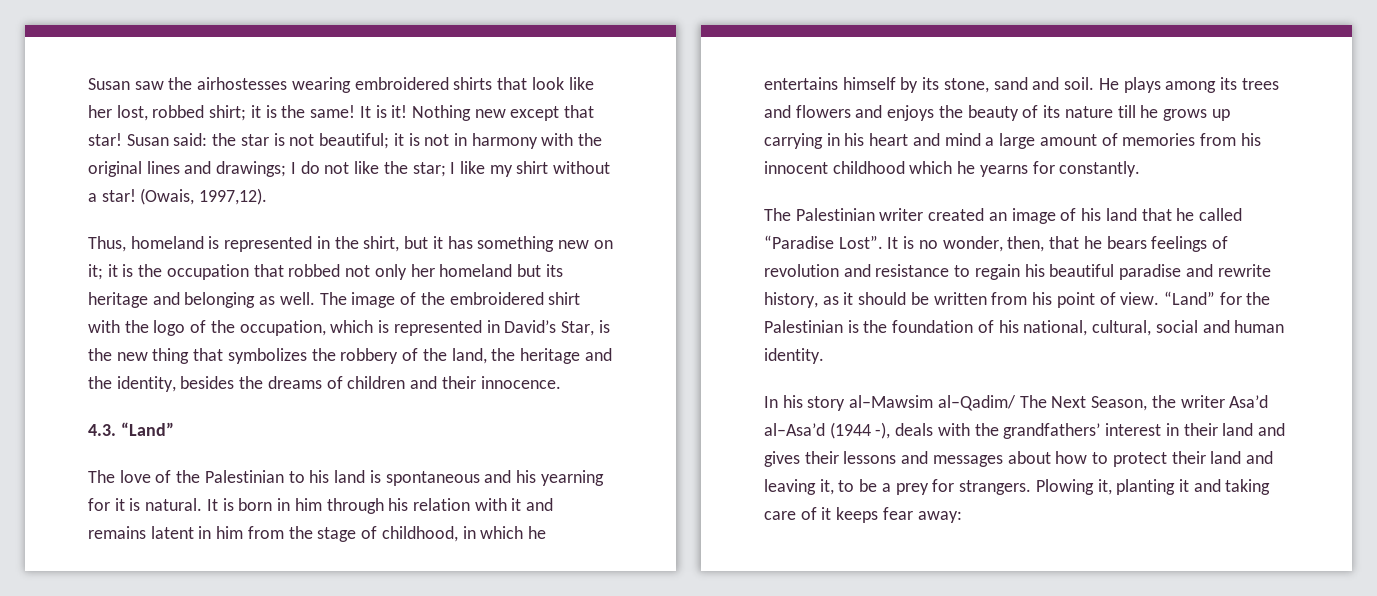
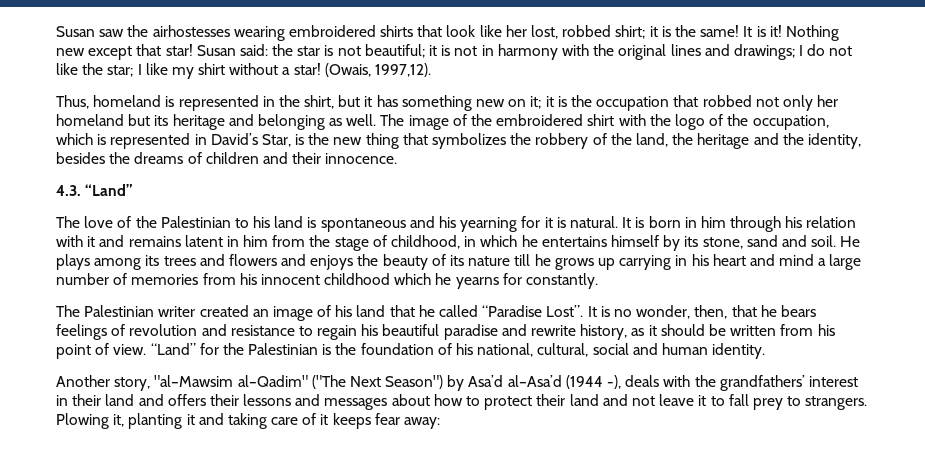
[1039,134,1097,146] amount -> [56,273,109,285] number
[764,395,1225,411] In his story al–Mawsim al–Qadim/ The Next Season, the writer -> [56,375,465,391] Another story, "al–Mawsim al–Qadim" ("The Next Season") by
[764,451,800,467] gives -> [167,394,206,406] offers
[764,479,955,495] leaving it, to be a prey for -> [631,394,802,410] not leave it to fall prey to

